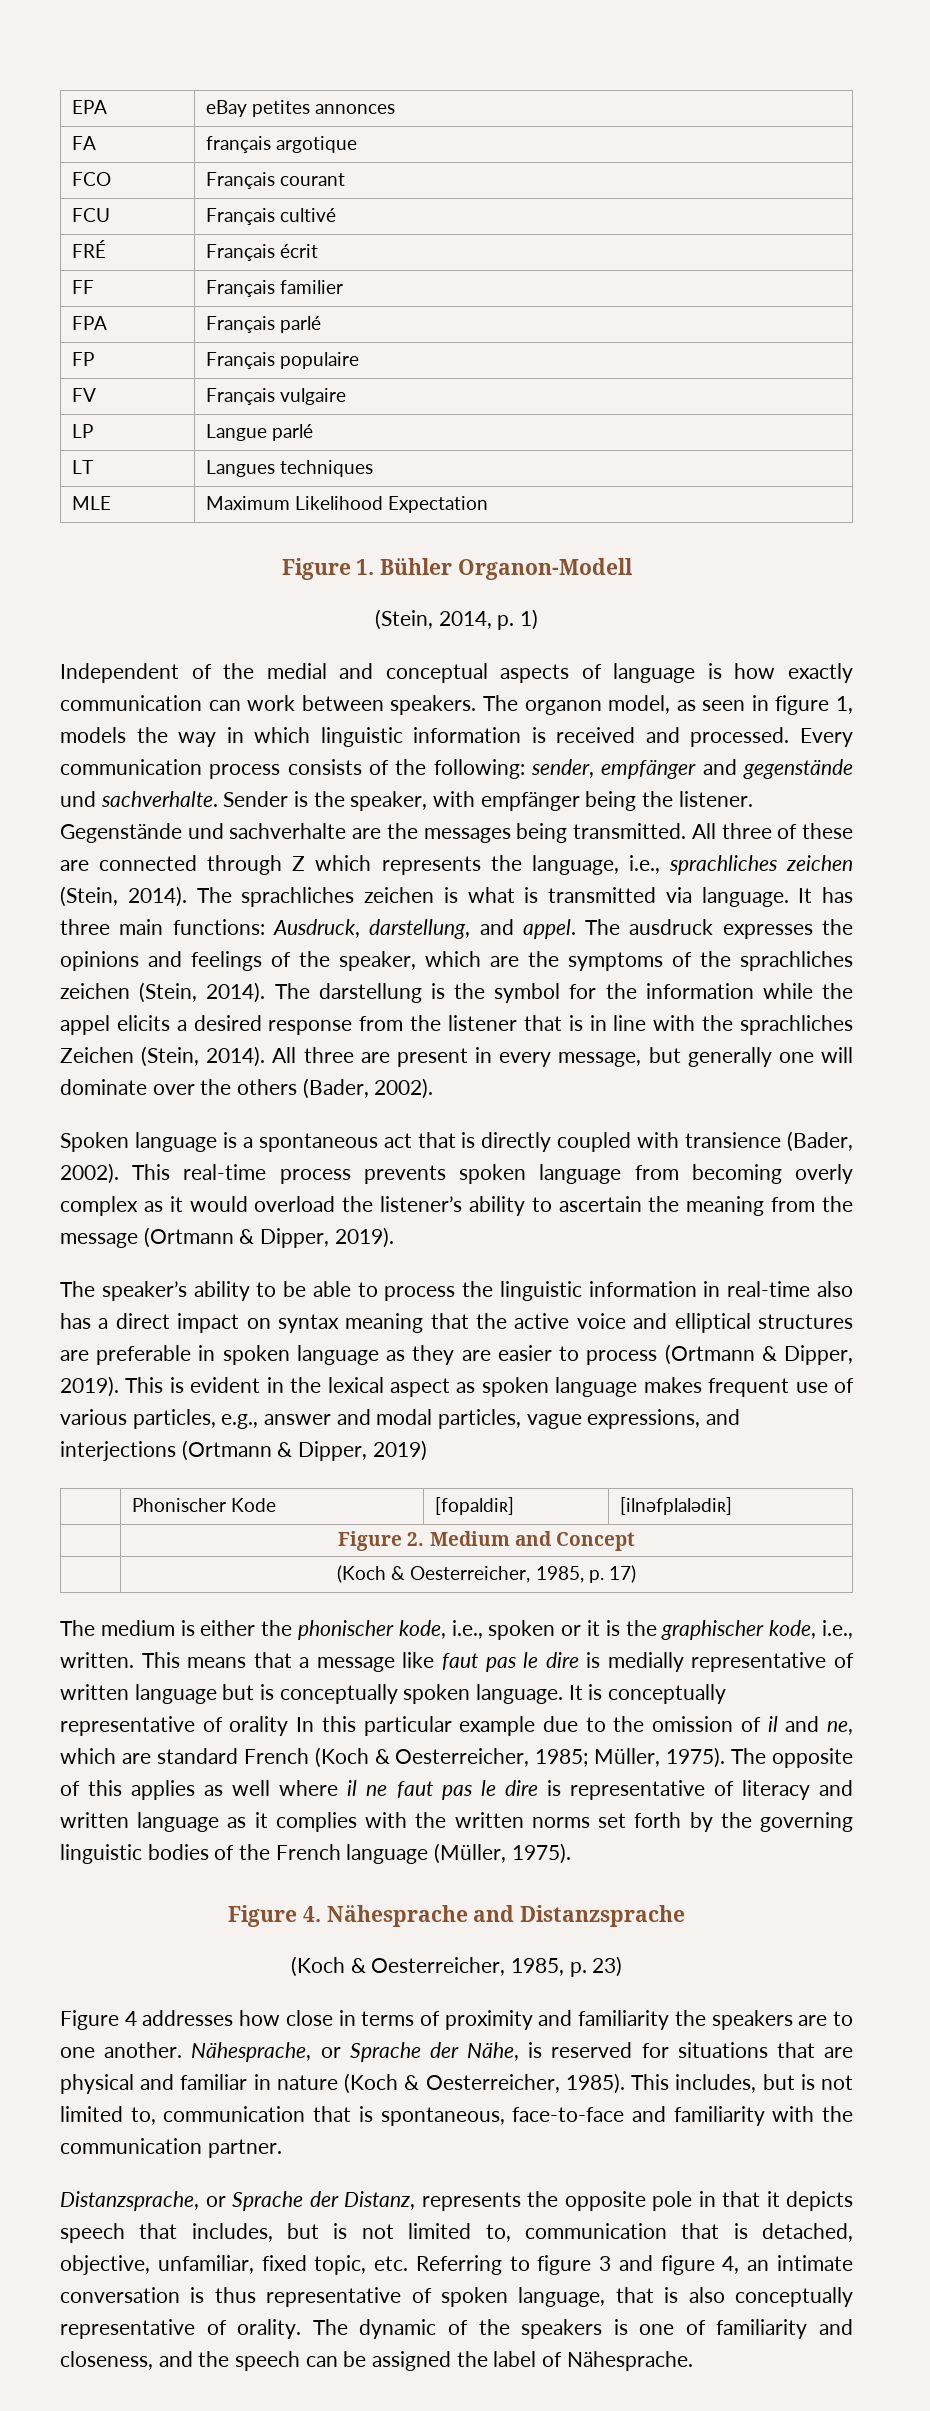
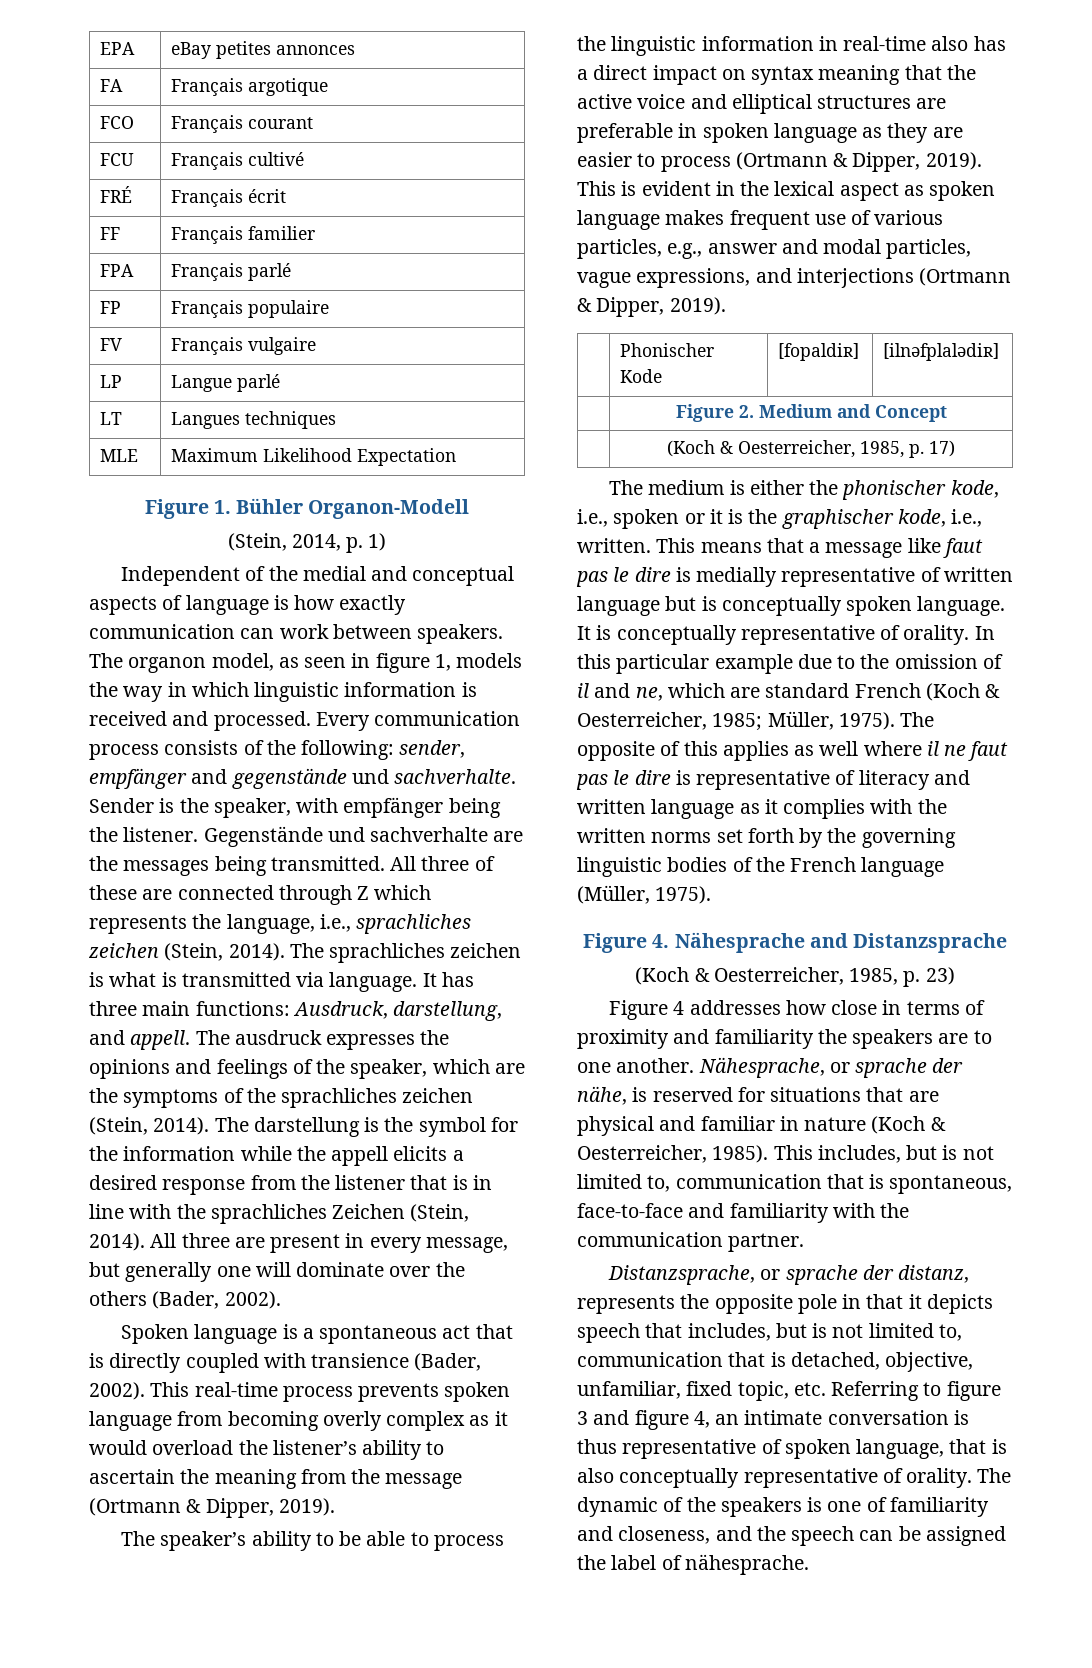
[205,136,271,153] français -> [171,78,244,96] Français
[522,919,576,939] appel. -> [130,1030,191,1050] appell.
[60,1015,110,1035] appel -> [331,1146,389,1166] appell
[372,1440,427,1461] 2019) -> [669,297,726,315] 2019).
[229,1716,289,1736] orality -> [903,625,970,645] orality.
[349,2042,519,2062] Sprache der Nähe, -> [855,1058,964,1078] [577,1086,627,1105] sprache der nähe,
[232,2191,415,2211] Sprache der Distanz, -> [785,1265,970,1285] sprache der distanz,
[566,2351,693,2371] Nähesprache. -> [684,1554,809,1575] nähesprache.

